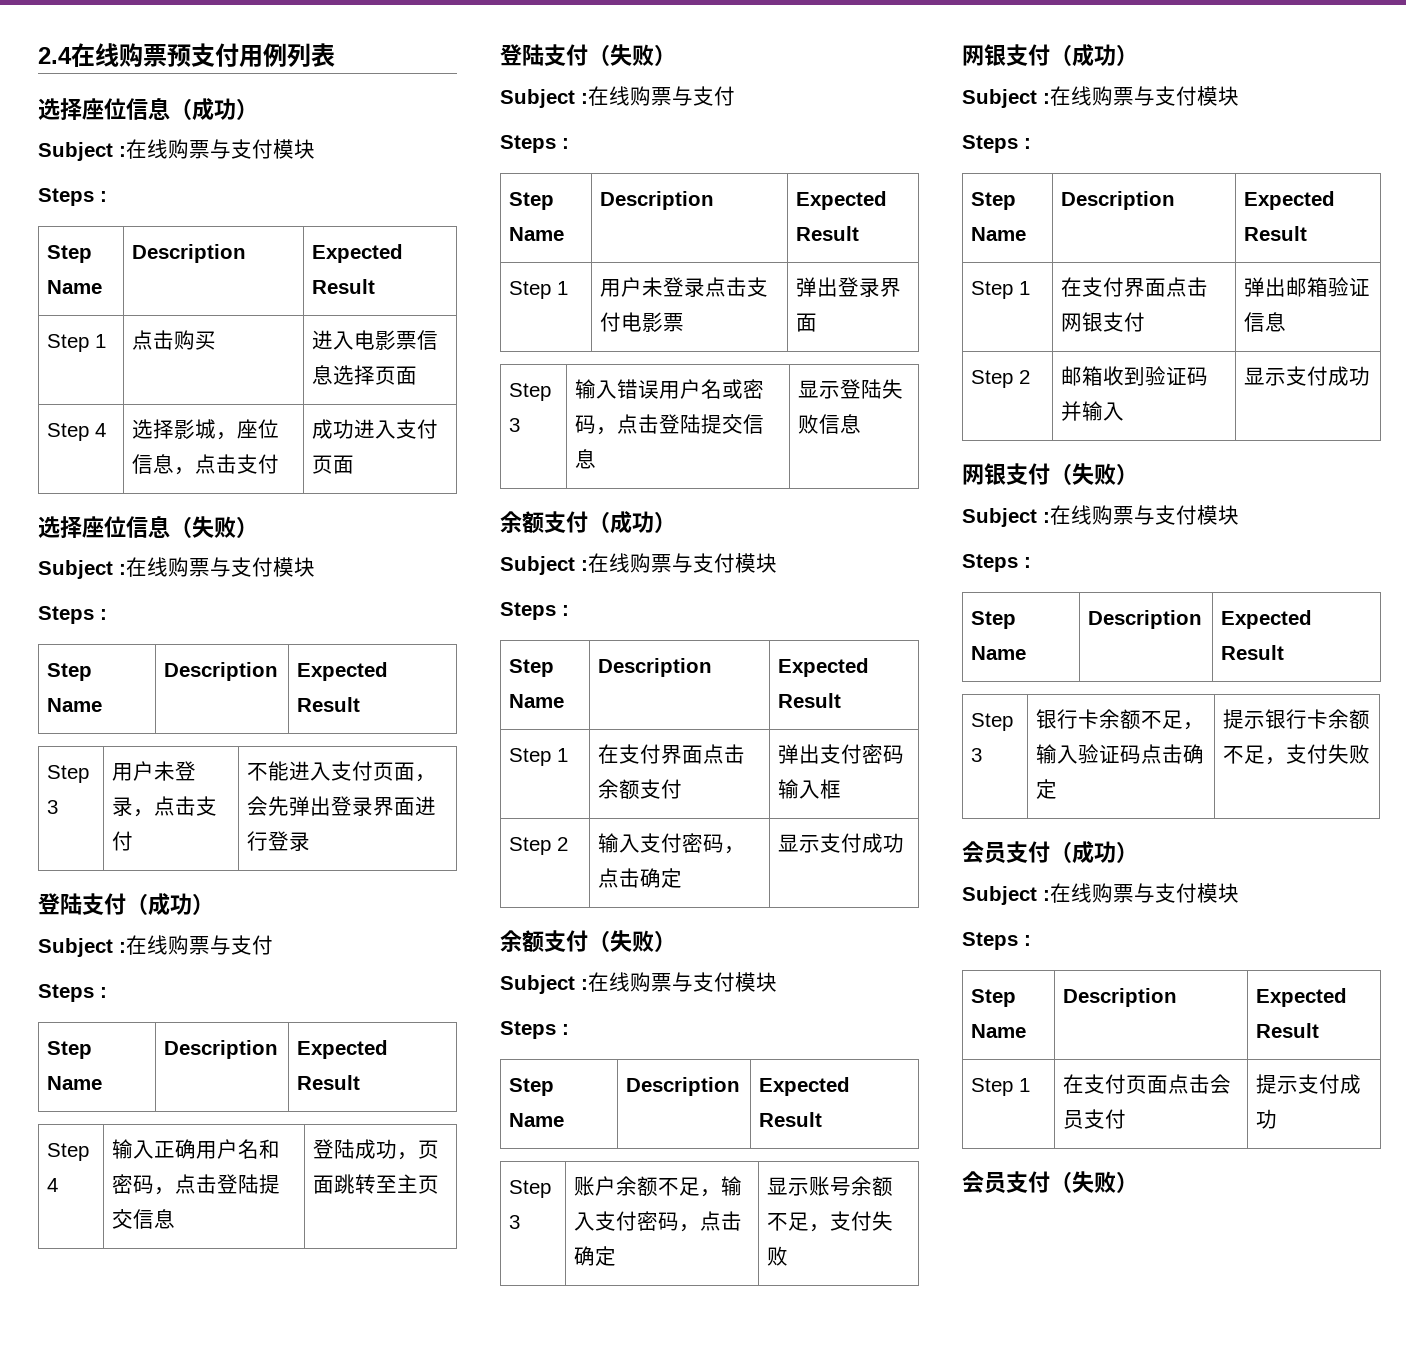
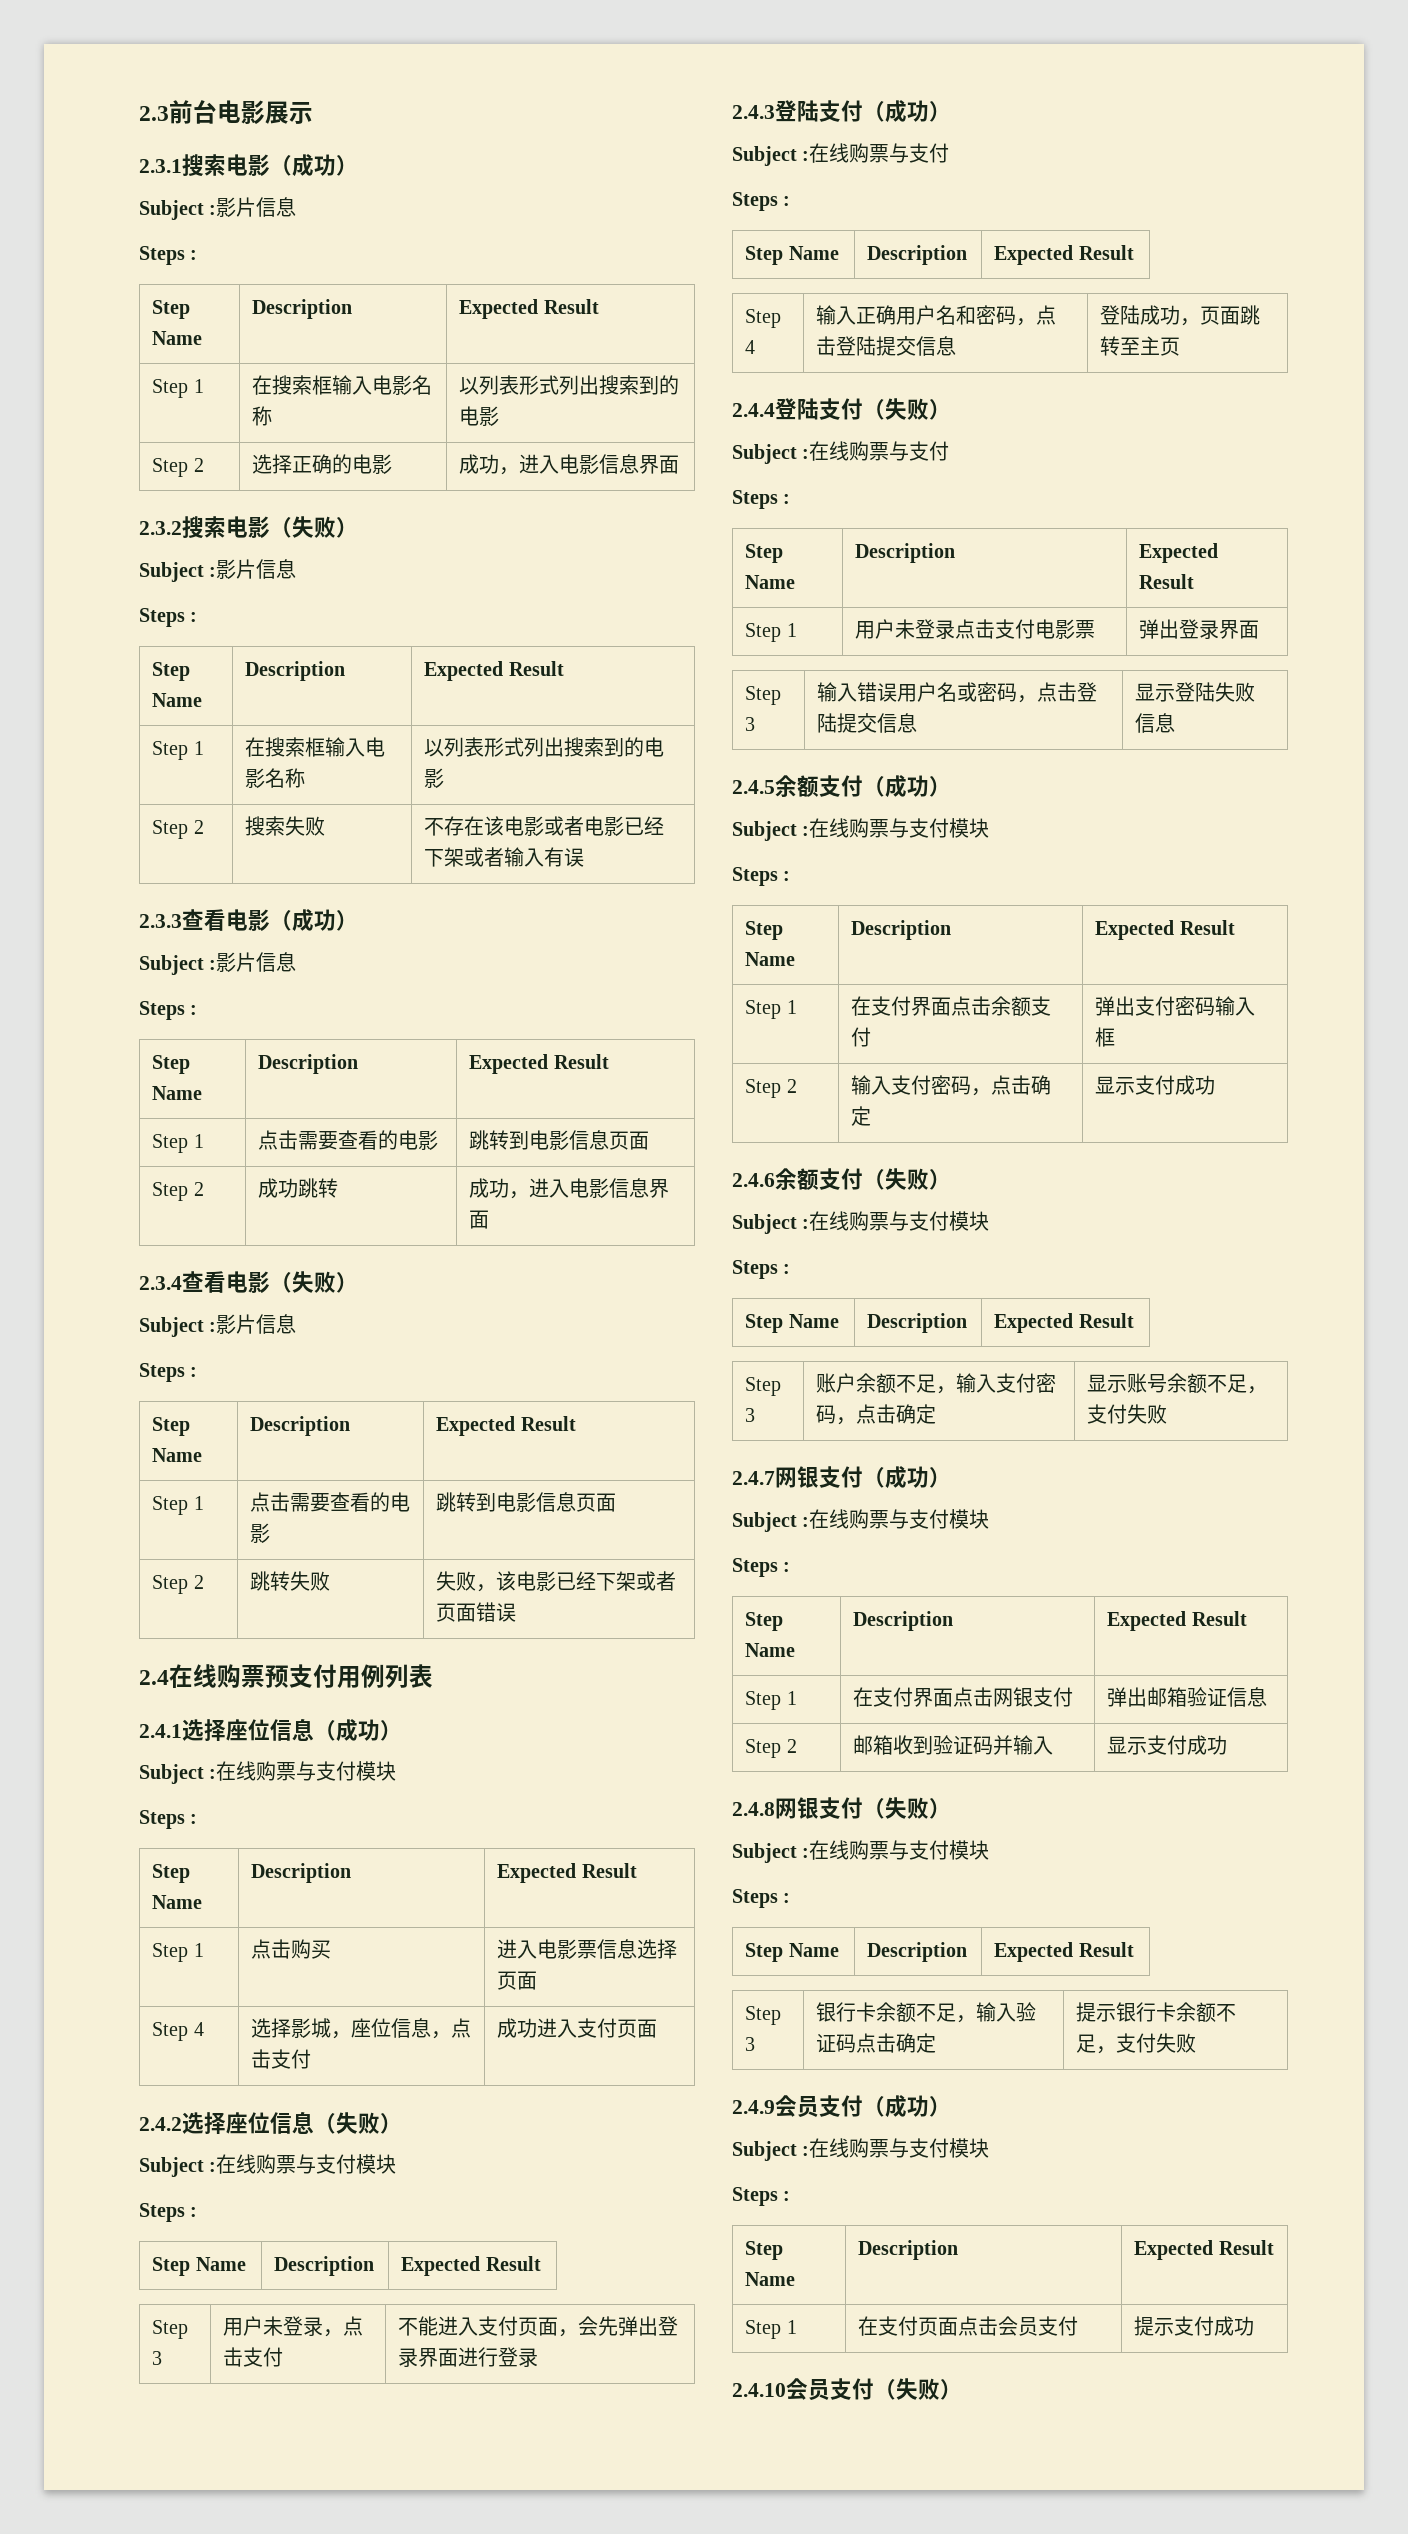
(38, 55) none -> [139,100,313,125] [139,154,358,177] [139,197,297,220] [139,246,198,265] [152,300,191,319] [152,331,203,345] [252,299,353,319] [459,299,599,319] [152,379,204,398] [252,375,433,395] [252,406,273,426] [459,375,680,395] [459,406,500,426] [152,458,204,477] [252,454,393,474] [459,454,680,475] [139,516,358,539] [139,559,297,582] [139,608,198,627] [152,662,191,681] [152,693,203,707] [245,661,346,681] [424,661,564,681] [152,741,204,760] [245,737,386,757] [245,768,306,788] [424,737,665,757] [424,768,445,788] [152,820,204,839] [245,816,326,836] [424,816,665,836] [424,847,585,867] [139,909,358,932] [139,952,297,975] [139,1001,198,1020] [152,1055,191,1074] [152,1086,203,1100] [258,1054,359,1074] [469,1054,609,1074] [152,1134,204,1153] [258,1130,439,1150] [469,1130,650,1150] [152,1182,204,1201] [258,1178,339,1198] [469,1178,670,1199] [469,1210,490,1229] [139,1271,358,1293] [139,1314,297,1337] [139,1363,198,1382] [152,1417,191,1436] [152,1448,203,1462] [250,1416,351,1436] [436,1416,576,1436] [152,1496,204,1515] [250,1492,411,1512] [250,1523,271,1543] [436,1492,617,1512] [152,1575,204,1594] [250,1571,331,1591] [436,1571,677,1592] [436,1602,517,1622] 2.3前台电影展示 // 2.3.1搜索电影（成功） // Subject :影片信息 // Steps : // Step Name | Description | Expected Result // Step 1 | 在搜索框输入电影名称 | 以列表形式列出搜索到的电影 // Step 2 | 选择正确的电影 | 成功，进入电影信息界面 // 2.3.2搜索电影（失败） // Subject :影片信息 // Steps : // Step Name | Description | Expected Result // Step 1 | 在搜索框输入电影名称 | 以列表形式列出搜索到的电影 // Step 2 | 搜索失败 | 不存在该电影或者电影已经下架或者输入有误 // 2.3.3查看电影（成功） // Subject :影片信息 // Steps : // Step Name | Description | Expected Result // Step 1 | 点击需要查看的电影 | 跳转到电影信息页面 // Step 2 | 成功跳转 | 成功，进入电影信息界面 // 2.3.4查看电影（失败） // Subject :影片信息 // Steps : // Step Name | Description | Expected Result // Step 1 | 点击需要查看的电影 | 跳转到电影信息页面 // Step 2 | 跳转失败 | 失败，该电影已经下架或者页面错误 //
(335, 55) none -> [139,1724,182,1738] 2.4.1
(355, 464) none -> [139,2117,182,2131] 2.4.2
(311, 841) none -> [732,105,775,119] 2.4.3
(440, 1184) none -> [732,403,775,417] 2.4.4
(862, 424) none -> [732,780,775,794] 2.4.5
(905, 843) none -> [732,1173,775,1187] 2.4.6
(789, 1256) none -> [732,1471,775,1485] 2.4.7
(1371, 376) none -> [732,1802,775,1816] 2.4.8
(1371, 754) none -> [732,2100,775,2114] 2.4.9
(1278, 1119) none -> [732,2383,786,2397] 2.4.10

